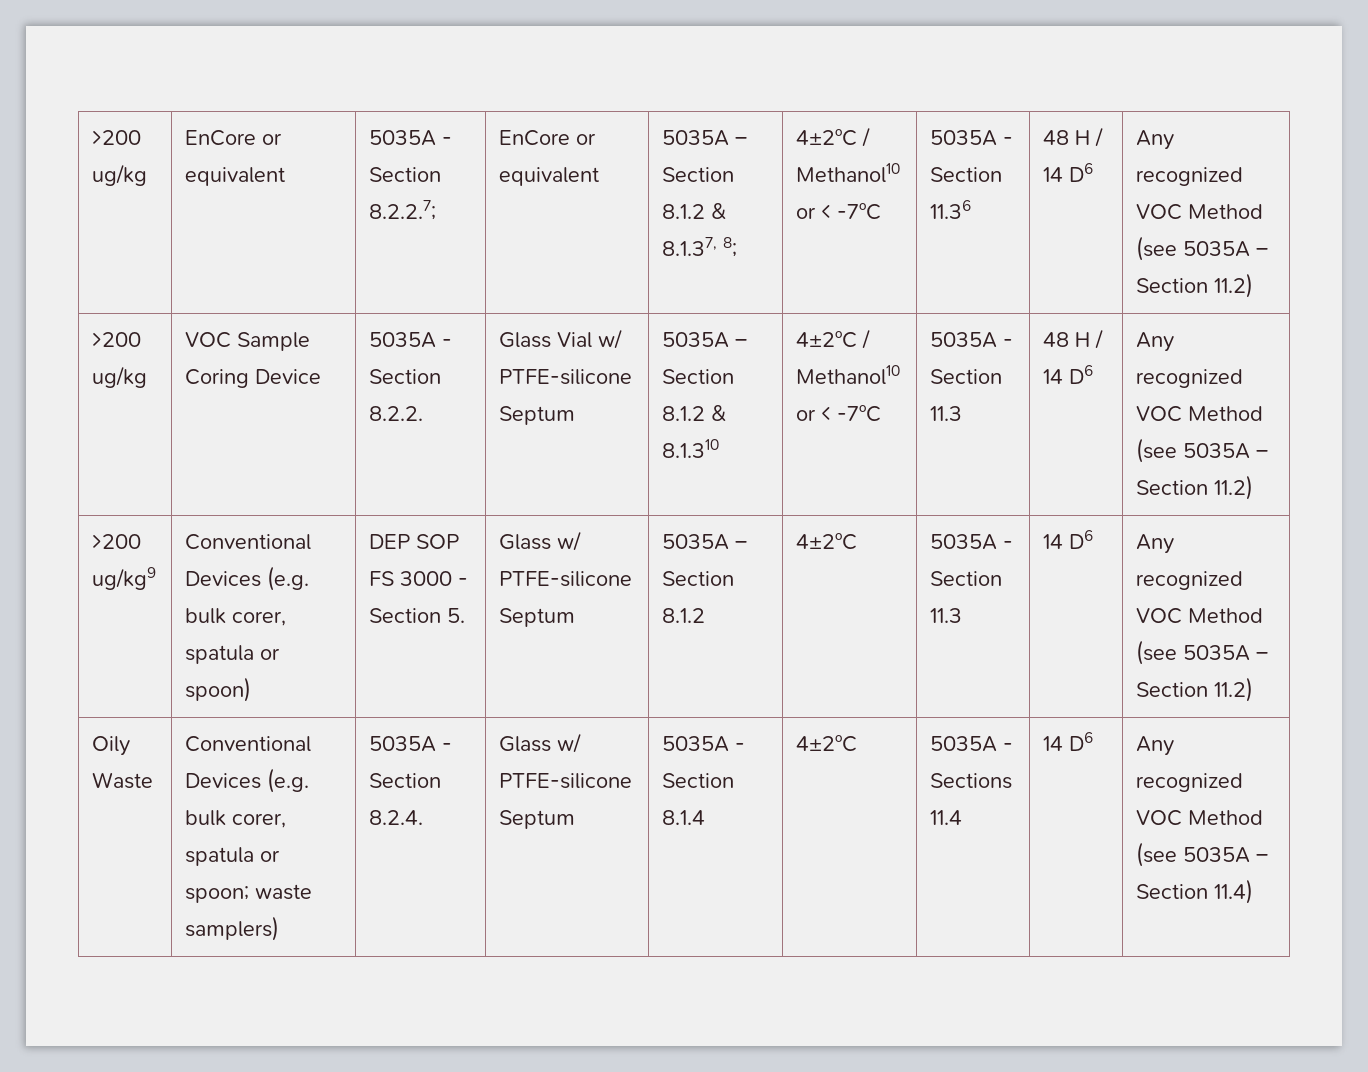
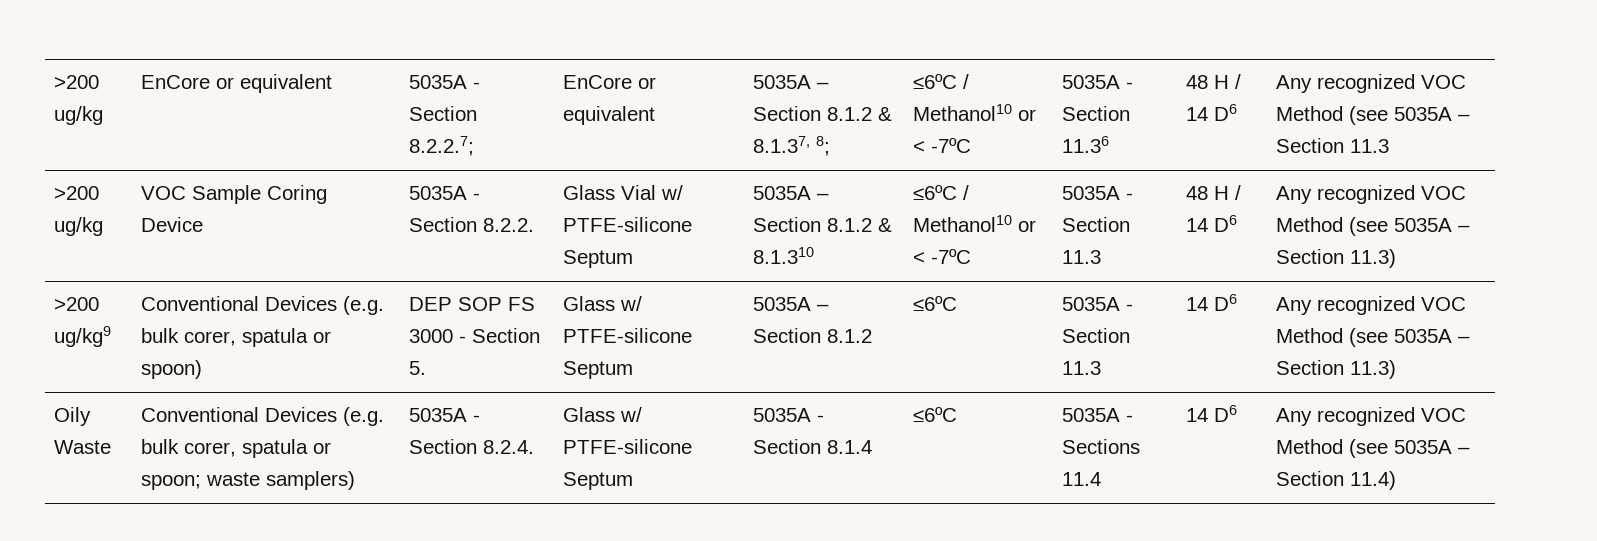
[796,129,858,146] 4±2ºC -> [913,74,958,89] ≤6ºC
[1214,273,1254,298] 11.2) -> [1350,139,1390,153] 11.3
[796,331,858,348] 4±2ºC -> [913,185,958,200] ≤6ºC
[1214,475,1254,500] 11.2) -> [1350,249,1397,268] 11.3)
[796,533,858,550] 4±2ºC -> [913,296,958,311] ≤6ºC
[1214,677,1254,702] 11.2) -> [1350,360,1397,379] 11.3)
[796,735,858,752] 4±2ºC -> [913,407,958,422] ≤6ºC

